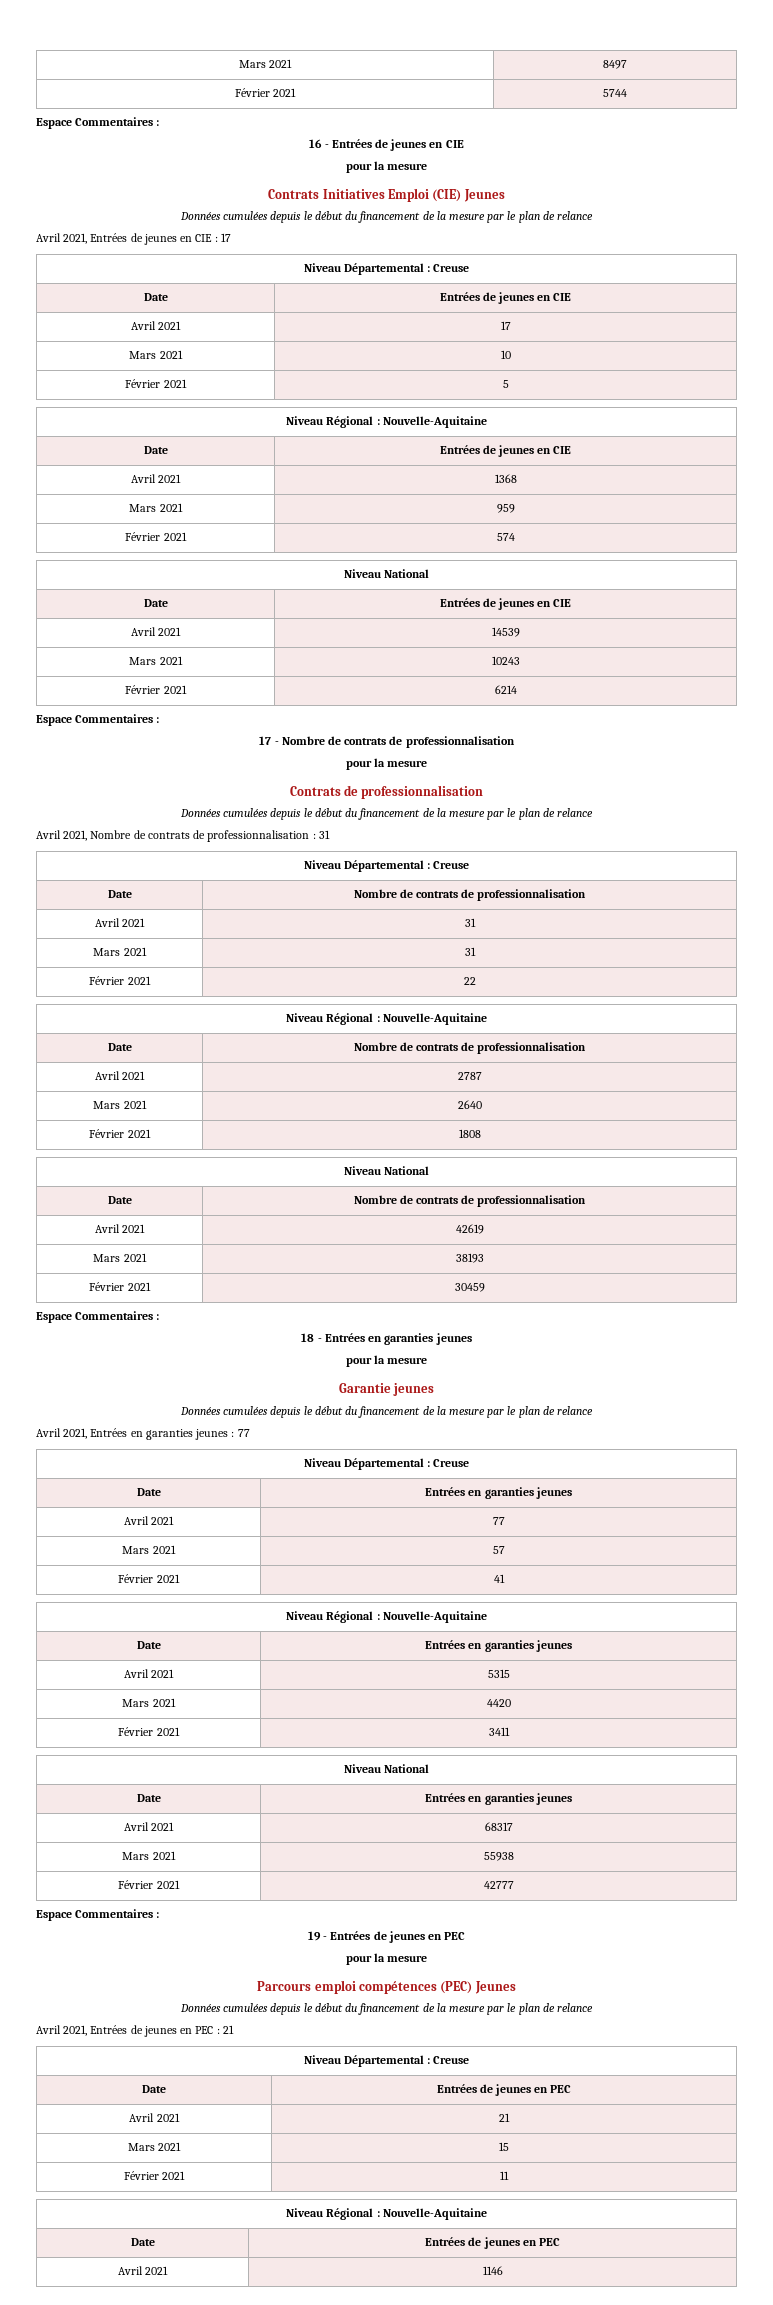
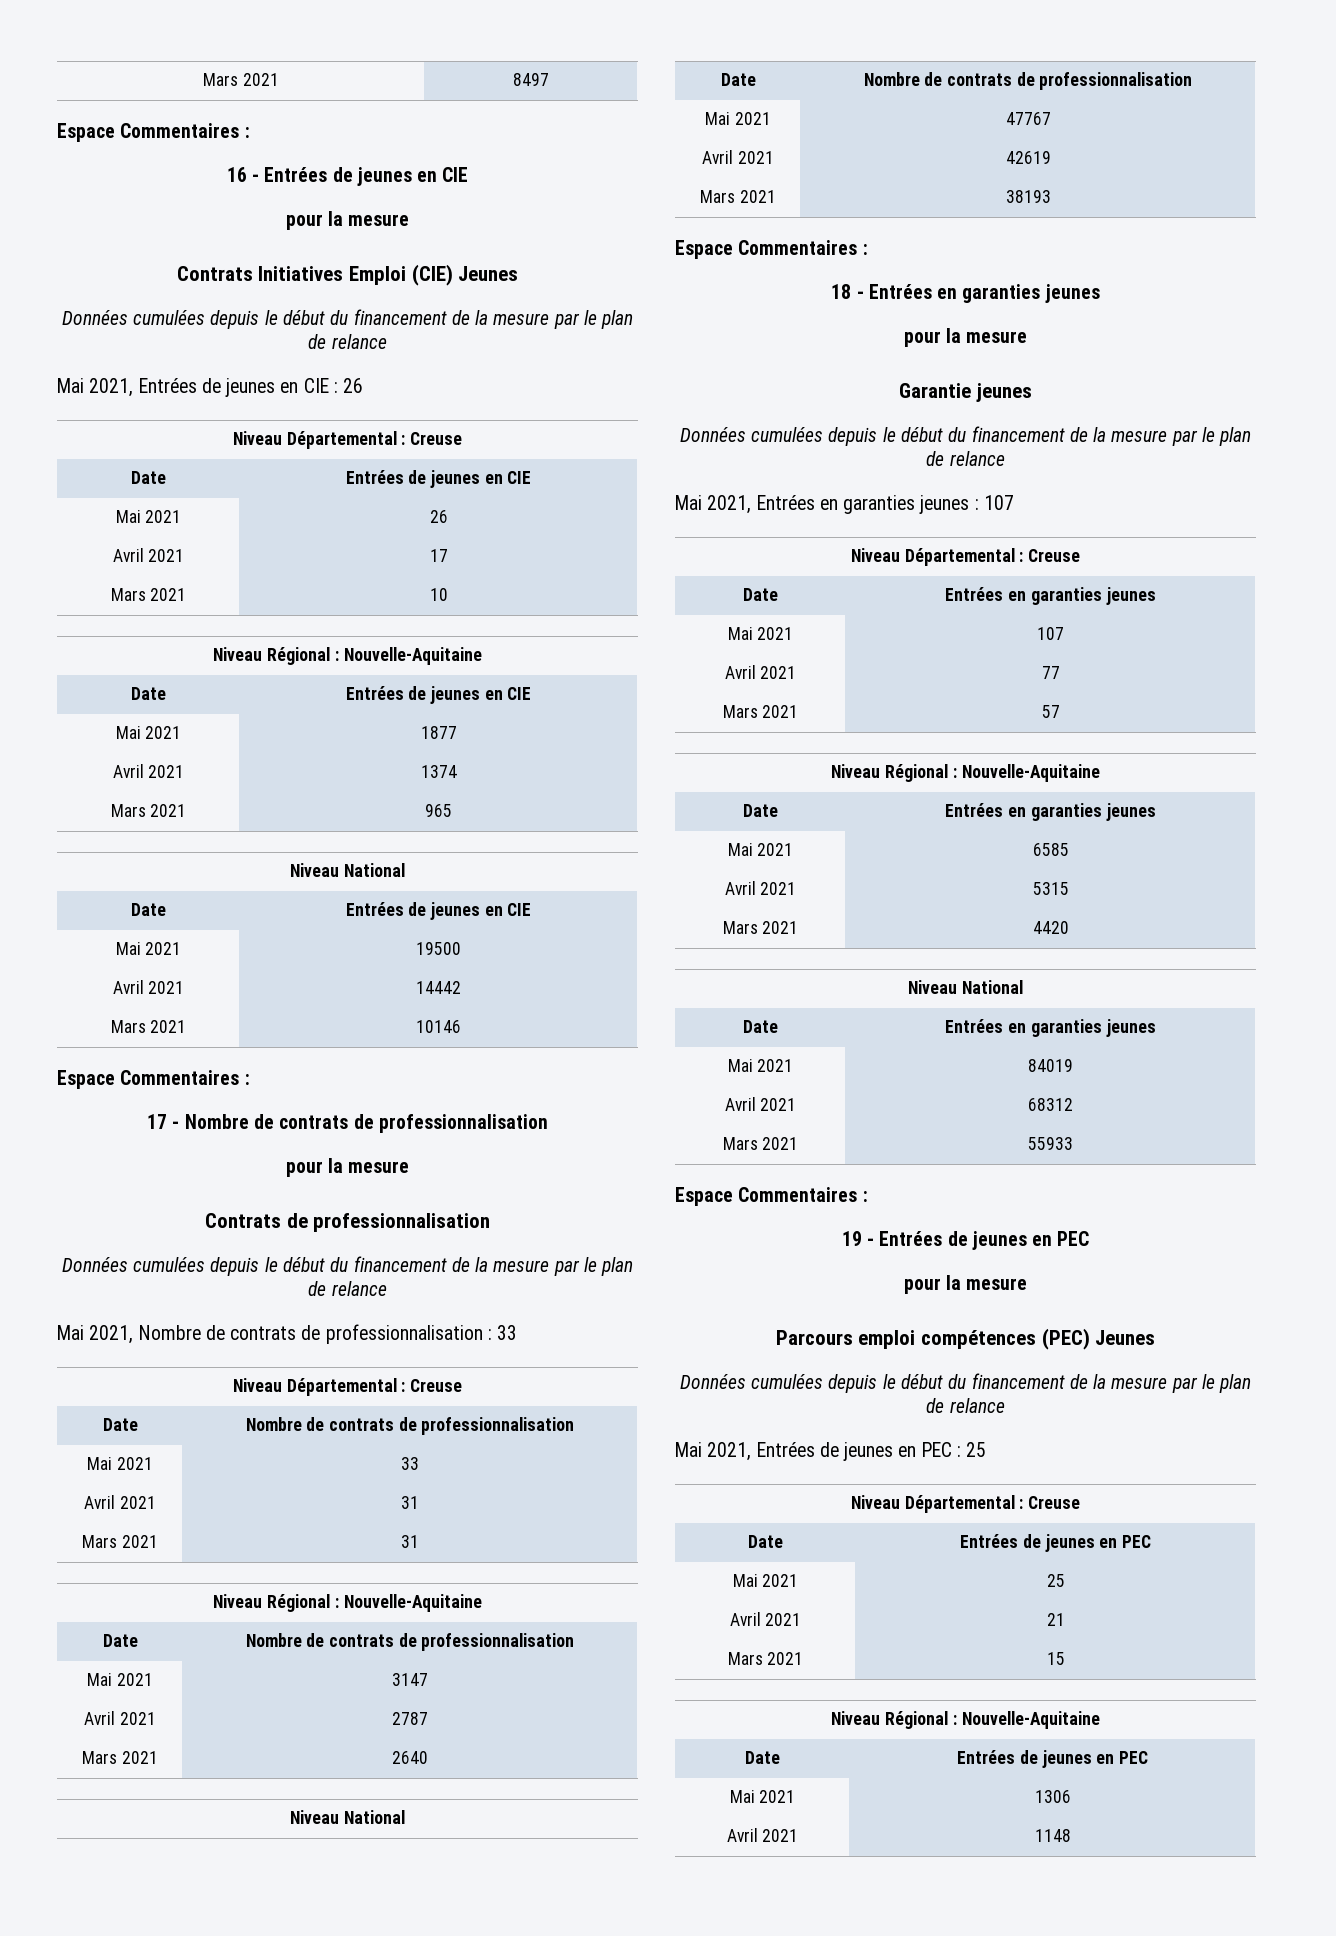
[234,88,297,97] [603,89,627,97] // Février 2021 | 5744 -> (549, 79) none
[36,233,61,242] Avril -> [57,378,84,393] Mai
[220,233,231,242] 17 -> [343,378,364,393] 26
(572, 297) none -> [115,510,182,523] [429,510,448,523] // Mai 2021 | 26
[125,379,187,388] [502,380,509,388] // Février 2021 | 5 -> (448, 594) none
[130,474,182,483] [494,474,517,483] [129,503,183,512] [496,504,515,513] [125,532,187,541] [496,533,515,541] // Avril 2021 | 1368 // Mars 2021 | 959 // Février 2021 | 574 -> [115,726,182,739] [420,726,457,739] [112,764,185,778] [420,765,457,778] [110,804,187,817] [425,804,452,817] // Mai 2021 | 1877 // Avril 2021 | 1374 // Mars 2021 | 965
[130,627,182,636] [491,627,520,637] [129,656,183,665] [491,656,520,665] [125,685,187,694] [494,685,517,694] // Avril 2021 | 14539 // Mars 2021 | 10243 // Février 2021 | 6214 -> [115,942,182,955] [416,942,461,955] [112,980,185,994] [416,981,461,994] [110,1020,187,1033] [416,1020,461,1033] // Mai 2021 | 19500 // Avril 2021 | 14442 // Mars 2021 | 10146
[36,830,61,839] Avril -> [57,1325,84,1340] Mai
[318,830,330,839] 31 -> [497,1325,518,1340] 33
(587, 895) none -> [87,1457,153,1470] [401,1457,419,1470] // Mai 2021 | 33
[89,976,151,985] [463,977,476,985] // Février 2021 | 22 -> (419, 1541) none
(587, 1048) none -> [87,1673,153,1686] [392,1673,428,1686] // Mai 2021 | 3147
[89,1129,151,1138] [458,1129,481,1138] // Février 2021 | 1808 -> (428, 1757) none
(587, 1201) none -> [705,112,771,125] [1005,112,1051,125] // Mai 2021 | 47767
[89,1282,151,1291] [454,1283,485,1292] // Février 2021 | 30459 -> (1051, 196) none
[36,1428,61,1437] Avril -> [675,495,702,510] Mai
[237,1429,250,1437] 77 -> [983,495,1014,510] 107
(572, 1493) none -> [727,627,794,640] [1037,627,1064,640] // Mai 2021 | 107
[118,1574,180,1583] [493,1574,505,1583] // Février 2021 | 41 -> (1060, 711) none
(572, 1646) none -> [727,843,794,856] [1032,843,1069,856] // Mai 2021 | 6585
[118,1727,180,1736] [488,1727,510,1736] // Février 2021 | 3411 -> (1069, 927) none
[123,1822,175,1831] [484,1822,513,1831] [122,1851,176,1860] [483,1852,514,1861] [118,1880,180,1889] [483,1881,514,1889] // Avril 2021 | 68317 // Mars 2021 | 55938 // Février 2021 | 42777 -> [727,1059,794,1072] [1028,1059,1073,1072] [724,1097,797,1111] [1028,1098,1073,1111] [722,1137,799,1150] [1028,1137,1073,1150] // Mai 2021 | 84019 // Avril 2021 | 68312 // Mars 2021 | 55933
[36,2025,61,2034] Avril -> [675,1442,702,1457] Mai
[222,2025,234,2034] 21 -> [966,1442,987,1457] 25
(572, 2089) none -> [732,1574,799,1587] [1046,1574,1065,1587] // Mai 2021 | 25
[123,2171,186,2180] [500,2171,510,2180] // Février 2021 | 11 -> (1065, 1658) none
[117,2266,169,2275] [482,2266,503,2275] // Avril 2021 | 1146 -> [729,1790,796,1803] [1034,1790,1071,1803] [726,1828,799,1842] [1034,1829,1071,1842] // Mai 2021 | 1306 // Avril 2021 | 1148

